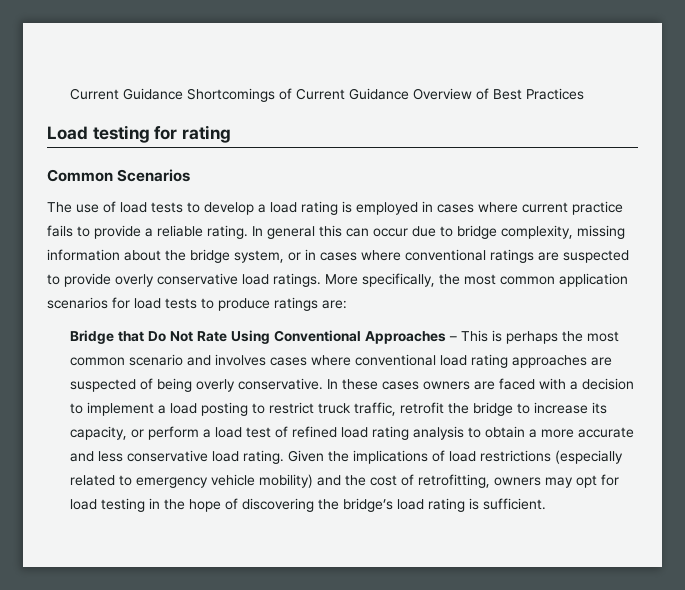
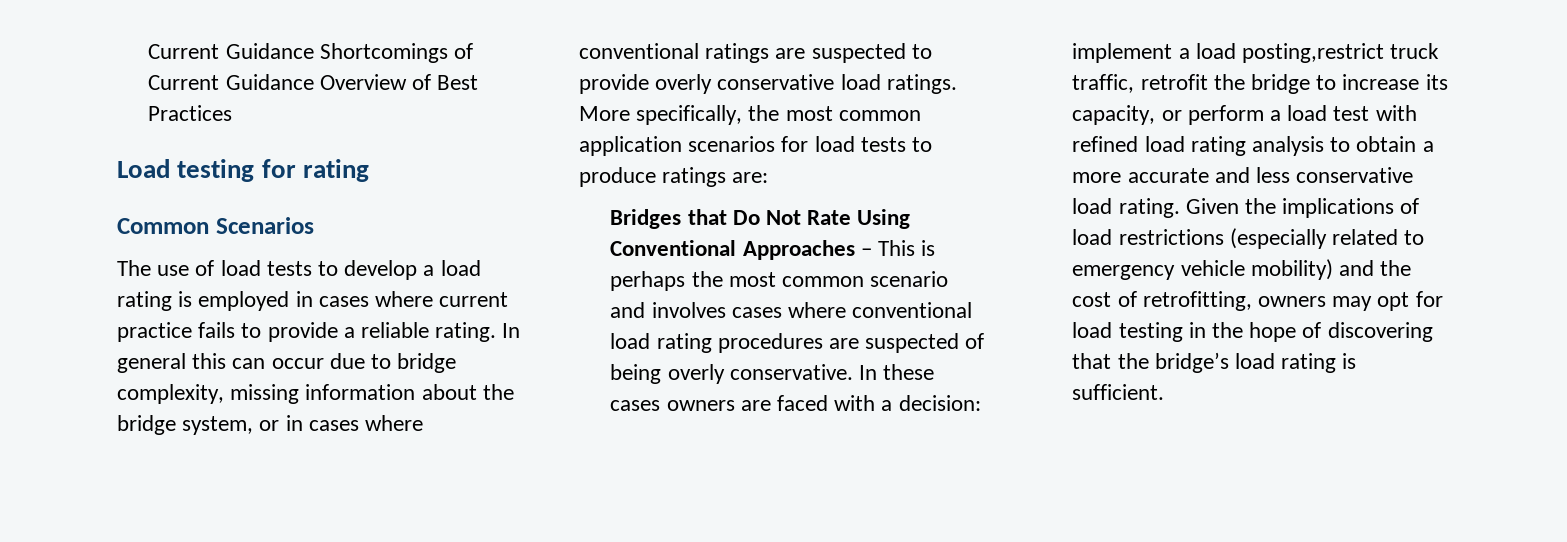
[69,330,114,344] Bridge -> [610,209,682,229] Bridges
[511,355,587,368] approaches -> [717,333,823,353] procedures
[581,378,634,390] [69,403,83,414] decision to -> [898,395,981,411] decision:
[200,402,314,416] posting to restrict -> [1242,43,1385,63] posting,restrict
[274,426,288,438] of -> [1375,105,1417,121] with
(314, 505) none -> [1072,353,1112,369] that

